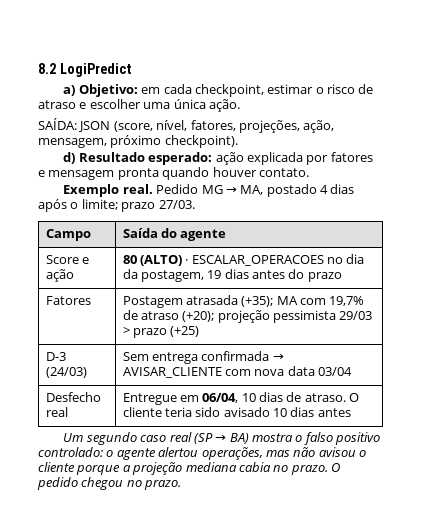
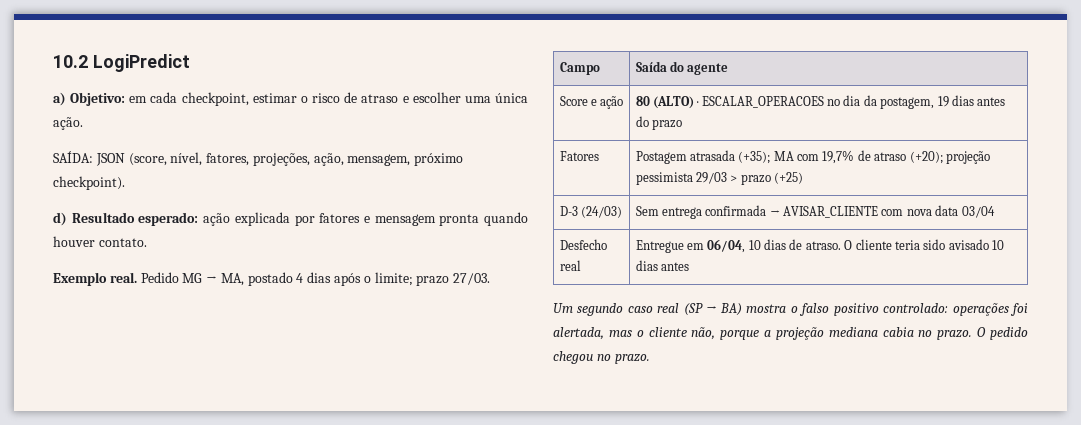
[38,63,56,74] 8.2 -> [53,55,88,68] 10.2
[106,447,356,460] o agente alertou operações, mas não avisou -> [952,303,1028,316] [553,327,632,340] operações foi alertada, mas
(75, 467) none -> [691,327,716,340] não,

